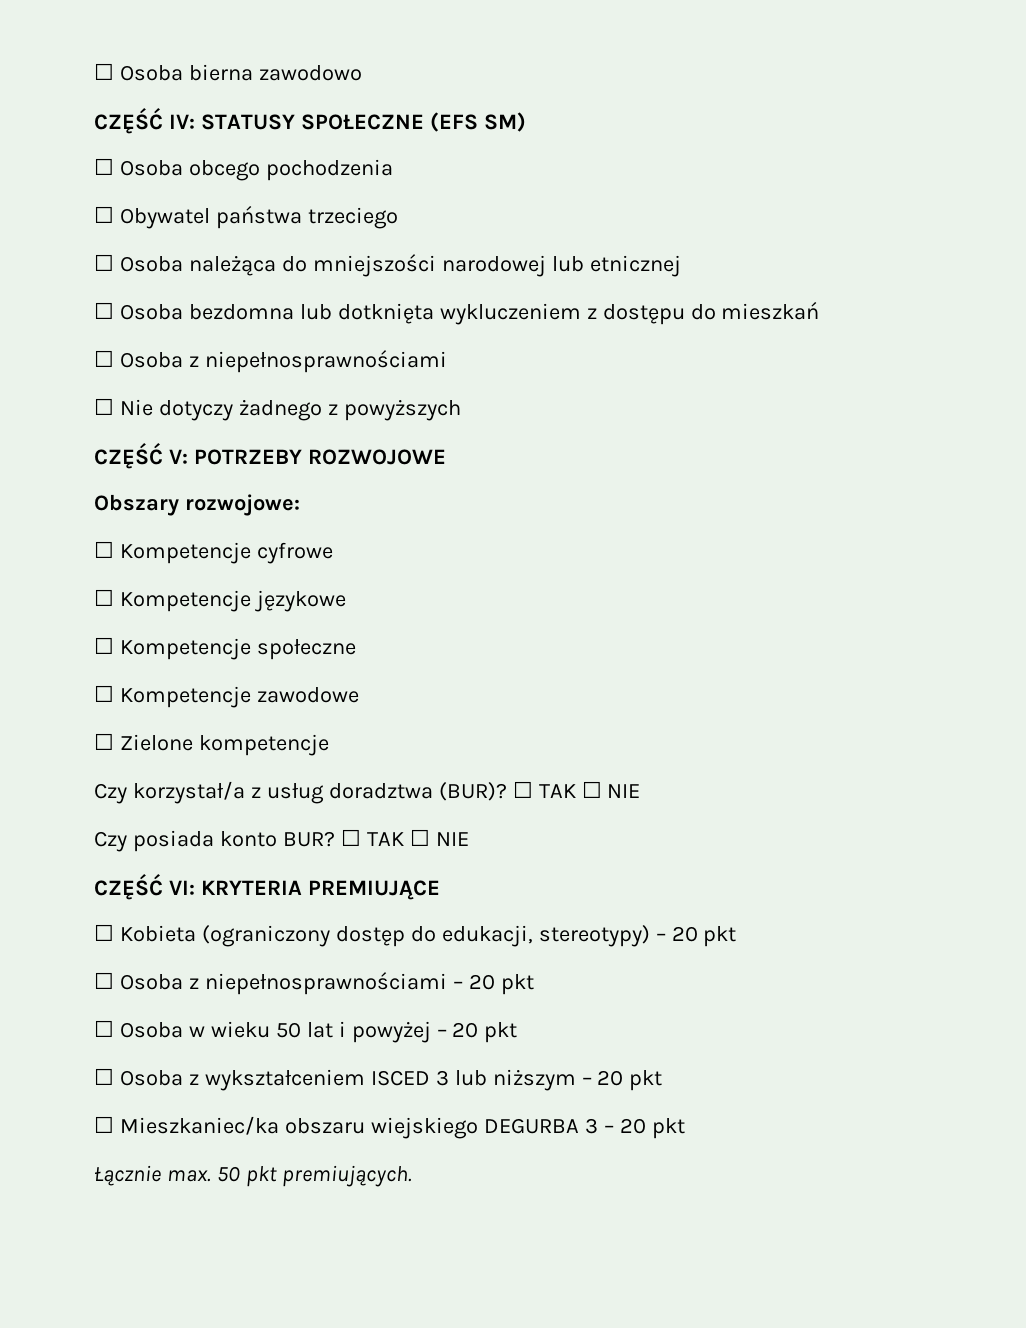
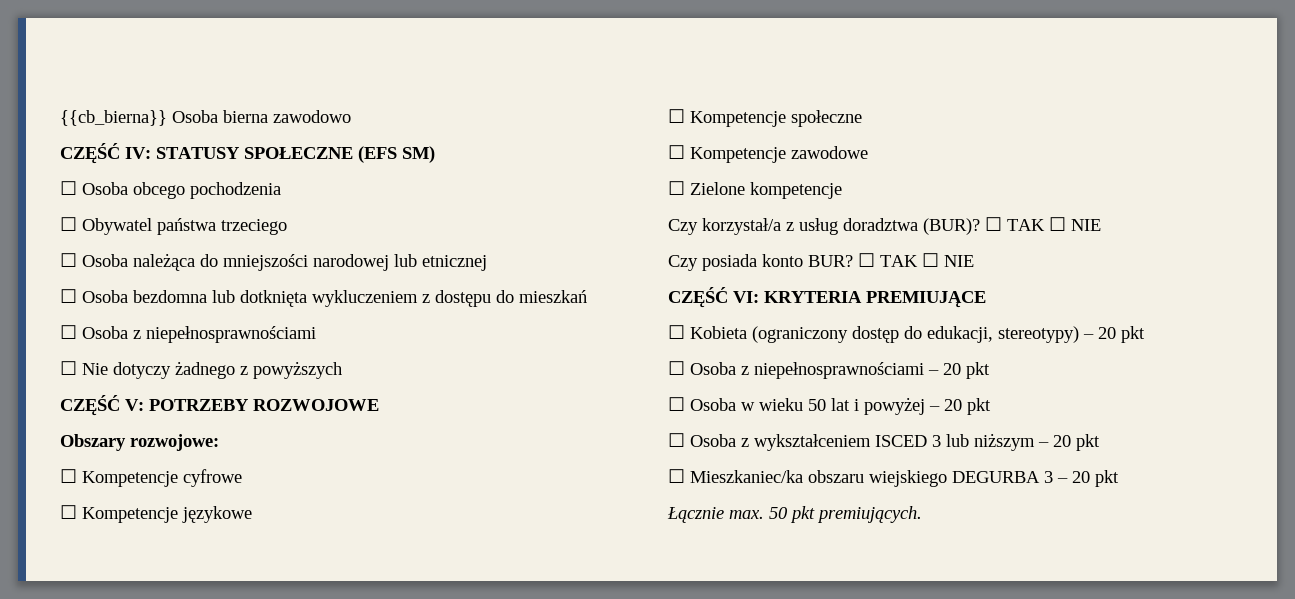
[94,63,114,80] ☐ -> [60,110,167,126] {{cb_bierna}}

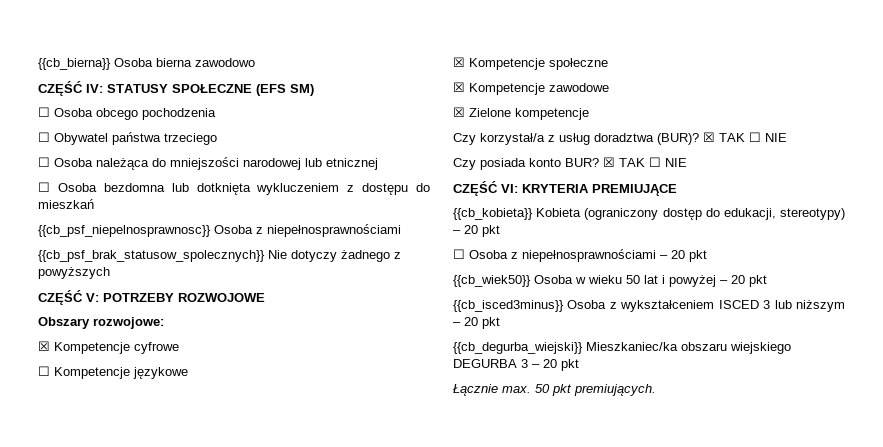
[60,325,77,339] ☐ -> [38,225,211,237] {{cb_psf_niepelnosprawnosc}}
[60,361,77,375] ☐ -> [38,250,265,262] {{cb_psf_brak_statusow_spolecznych}}
[60,469,77,483] ☐ -> [38,341,50,351] ☒
[668,109,685,123] ☐ -> [453,57,465,67] ☒
[668,145,685,159] ☐ -> [453,82,465,92] ☒
[668,181,685,195] ☐ -> [453,107,465,117] ☒
[985,217,1002,231] ☐ -> [703,132,715,142] ☒
[858,253,875,267] ☐ -> [603,157,615,167] ☒
[668,325,685,339] ☐ -> [453,208,533,220] {{cb_kobieta}}
[668,397,685,411] ☐ -> [453,275,531,287] {{cb_wiek50}}
[668,433,685,447] ☐ -> [453,300,564,312] {{cb_isced3minus}}
[668,469,685,483] ☐ -> [453,342,583,354] {{cb_degurba_wiejski}}

